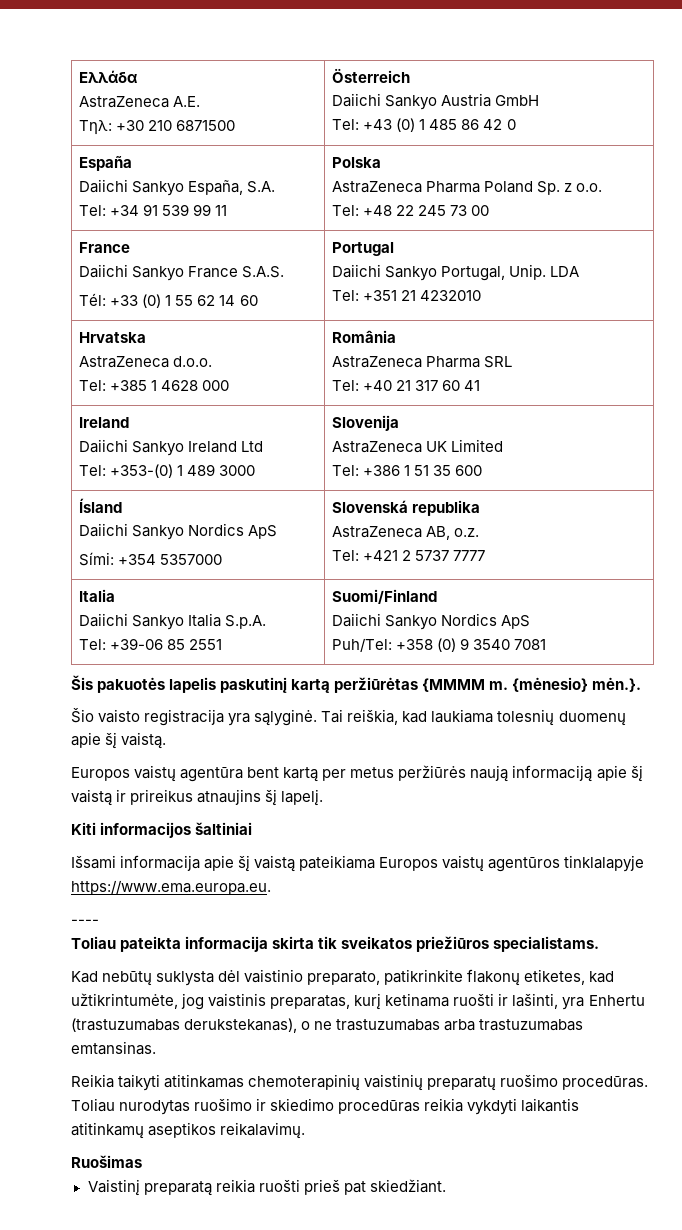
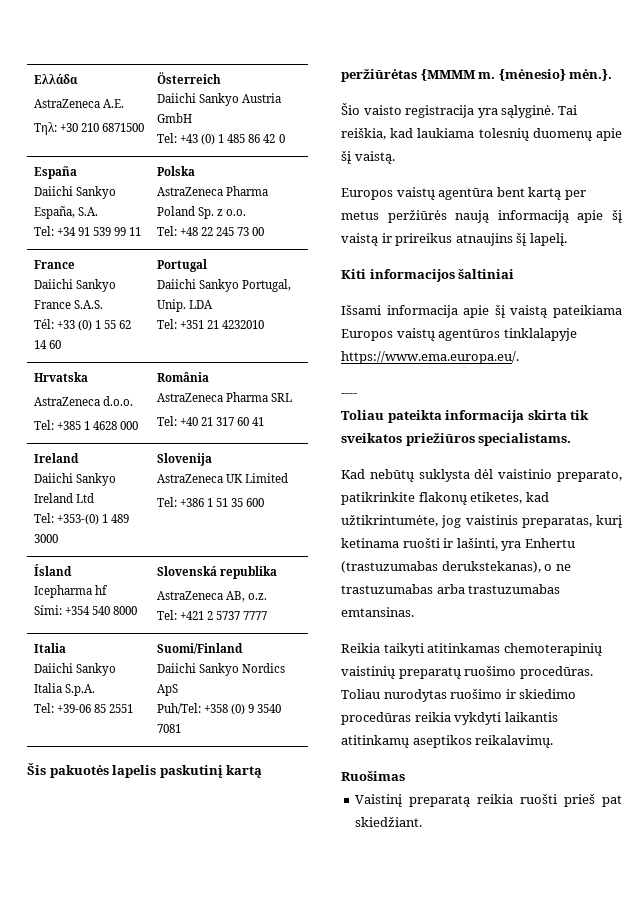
[79,523,278,540] Daiichi Sankyo Nordics ApS -> [33,585,108,598] Icepharma hf
[160,554,223,565] 5357000 -> [92,606,138,615] 540 8000
[71,880,271,895] https://www.ema.europa.eu. -> [341,351,519,364] https://www.ema.europa.eu/.

